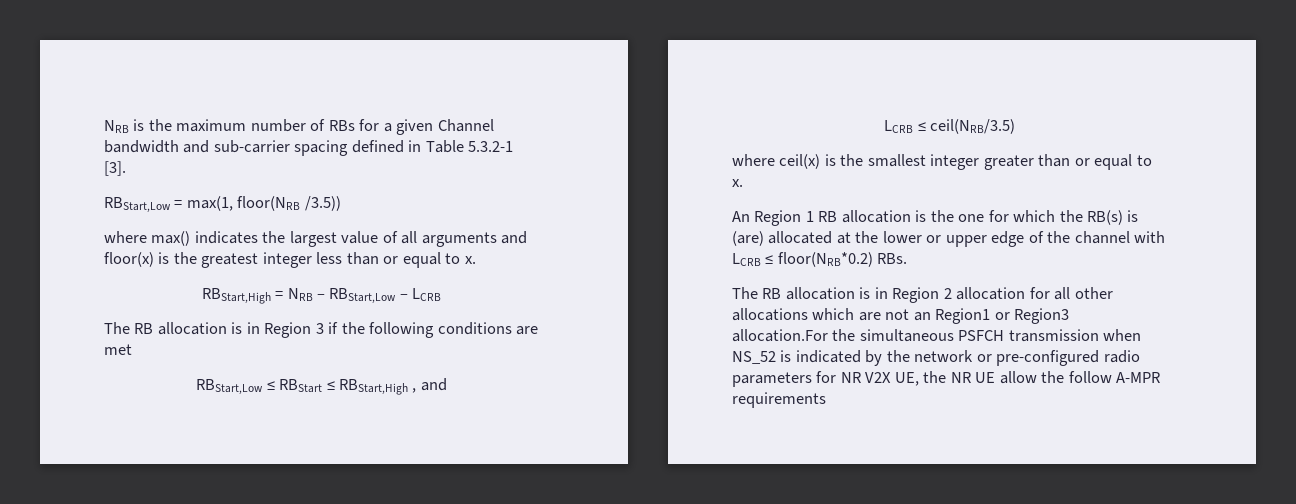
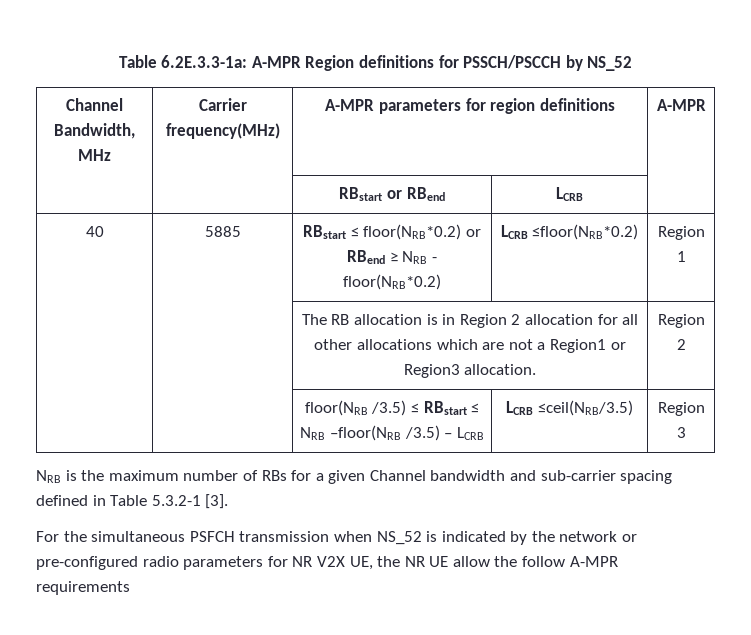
(104, 126) none -> [118,55,633,71] [66,98,123,111] [54,123,135,139] [78,149,111,161] [198,98,247,111] [165,123,280,139] [325,98,615,114] [656,99,706,111] [339,187,445,201] [556,187,583,201] [85,226,104,237] [204,226,241,237] [303,224,481,240] [347,250,437,264] [343,274,441,290] [500,224,639,240] [657,226,705,240] [676,251,686,262] [301,314,639,328] [314,339,626,353] [403,364,537,378] [657,314,705,328] [676,339,686,350] [304,400,480,416] [300,425,484,441] [506,400,633,416] [657,402,705,416] [676,427,686,438] Table 6.2E.3.3-1a: A-MPR Region definitions for PSSCH/PSCCH by NS_52 // Channel Bandwidth, MHz | Carrier frequency(MHz) | A-MPR parameters for region definitions | A-MPR // | | RBstart or RBend | LCRB | // 40 | 5885 | RBstart ≤ floor(NRB*0.2) or RBend ≥ NRB - floor(NRB*0.2) | LCRB ≤floor(NRB*0.2) | Region 1 // | | The RB allocation is in Region 2 allocation for all other allocations which are not a Region1 or Region3 allocation. | Region 2 // | | floor(NRB /3.5) ≤ RBstart ≤ NRB –floor(NRB /3.5) – LCRB | LCRB ≤ceil(NRB/3.5) | Region 3 //
[104,196,341,212] [104,231,528,247] [104,252,476,268] [201,288,442,304] [104,322,539,338] [104,344,132,355] [196,378,447,395] [884,119,1015,134] [732,154,1152,170] [732,179,743,187] [732,210,1139,226] [732,231,1166,247] [732,252,908,267] [732,287,1113,303] [732,308,1070,324] [732,329,828,342] RBStart,Low = max(1, floor(NRB /3.5)) // where max() indicates the largest value of all arguments and floor(x) is the greatest integer less than or equal to x. // RBStart,High = NRB – RBStart,Low – LCRB // The RB allocation is in Region 3 if the following conditions are met // RBStart,Low ≤ RBStart ≤ RBStart,High , and // LCRB ≤ ceil(NRB/3.5) // where ceil(x) is the smallest integer greater than or equal to x. // An Region 1 RB allocation is the one for which the RB(s) is (are) allocated at the lower or upper edge of the channel with LCRB ≤ floor(NRB*0.2) RBs. // The RB allocation is in Region 2 allocation for all other allocations which are not an Region1 or Region3 allocation.For -> [36,531,59,542] For

